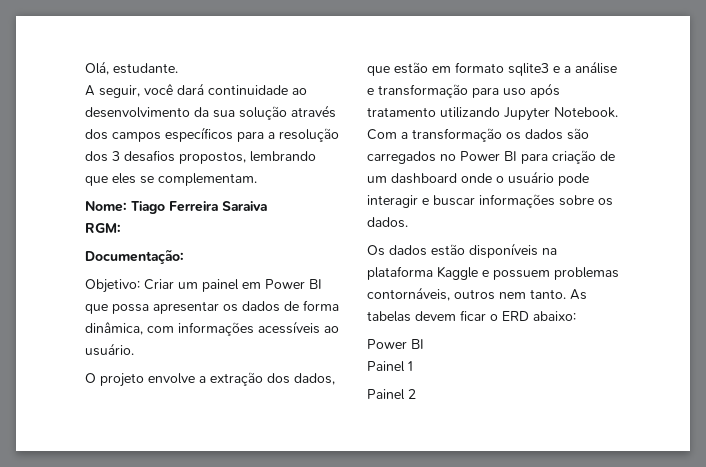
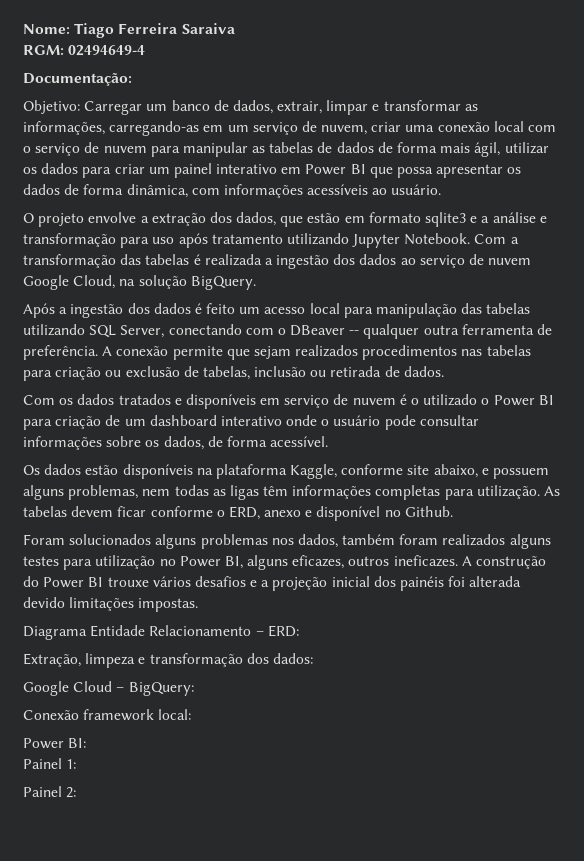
[85,61,178,75] [85,83,307,98] [85,105,336,120] [85,127,339,142] [85,150,316,164] [85,173,257,186] Olá, estudante. // A seguir, você dará continuidade ao desenvolvimento da sua solução através dos campos específicos para a resolução dos 3 desafios propostos, lembrando que eles se complementam. // -> (23, 29) none
(121, 228) none -> [68,45,146,56] 02494649-4
[144,279,174,290] Criar -> [84,100,478,115] [23,121,557,136] [23,142,549,157] [23,163,145,178] Carregar um banco de dados, extrair, limpar e transformar as informações, carregando-as em um serviço de nuvem, criar uma conexão local com o serviço de nuvem para manipular as tabelas de dados de forma mais ágil, utilizar os dados para criar
(239, 285) none -> [216,164,278,174] interativo
[506,128,589,140] [367,151,456,164] os dados são carregados no -> [120,254,532,269] [23,275,256,290] [23,303,531,318] [23,324,553,339] [23,345,531,360] [23,366,444,381] [23,394,490,409] das tabelas é realizada a ingestão dos dados ao serviço de nuvem Google Cloud, na solução BigQuery. // Após a ingestão dos dados é feito um acesso local para manipulação das tabelas utilizando SQL Server, conectando com o DBeaver -- qualquer outra ferramenta de preferência. A conexão permite que sejam realizados procedimentos nas tabelas para criação ou exclusão de tabelas, inclusão ou retirada de dados. // Com os dados tratados e disponíveis em serviço de nuvem é o utilizado o
(457, 178) none -> [220,416,282,426] interativo
[367,194,613,208] [367,217,408,228] interagir e buscar informações sobre os dados. -> [419,415,479,426] [23,436,329,450] consultar informações sobre os dados, de forma acessível.
[437,266,619,280] [367,287,587,301] [367,310,576,322] [367,339,424,349] [367,361,413,372] [367,389,416,400] Kaggle e possuem problemas contornáveis, outros nem tanto. As tabelas devem ficar o ERD abaixo: // Power BI // Painel 1 // Painel 2 -> [290,464,550,479] [23,485,561,500] [23,506,453,521] [23,534,551,549] [23,555,547,570] [23,576,522,591] [23,597,199,612] [23,625,299,640] [23,653,313,668] [23,681,194,696] [23,709,192,721] [23,738,87,749] [23,758,77,769] [23,786,77,798] Kaggle, conforme site abaixo, e possuem alguns problemas, nem todas as ligas têm informações completas para utilização. As tabelas devem ficar conforme o ERD, anexo e disponível no Github. // Foram solucionados alguns problemas nos dados, também foram realizados alguns testes para utilização no Power BI, alguns eficazes, outros ineficazes. A construção do Power BI trouxe vários desafios e a projeção inicial dos painéis foi alterada devido limitações impostas. // Diagrama Entidade Relacionamento – ERD: // Extração, limpeza e transformação dos dados: // Google Cloud – BigQuery: // Conexão framework local: // Power BI: // Painel 1: // Painel 2:

